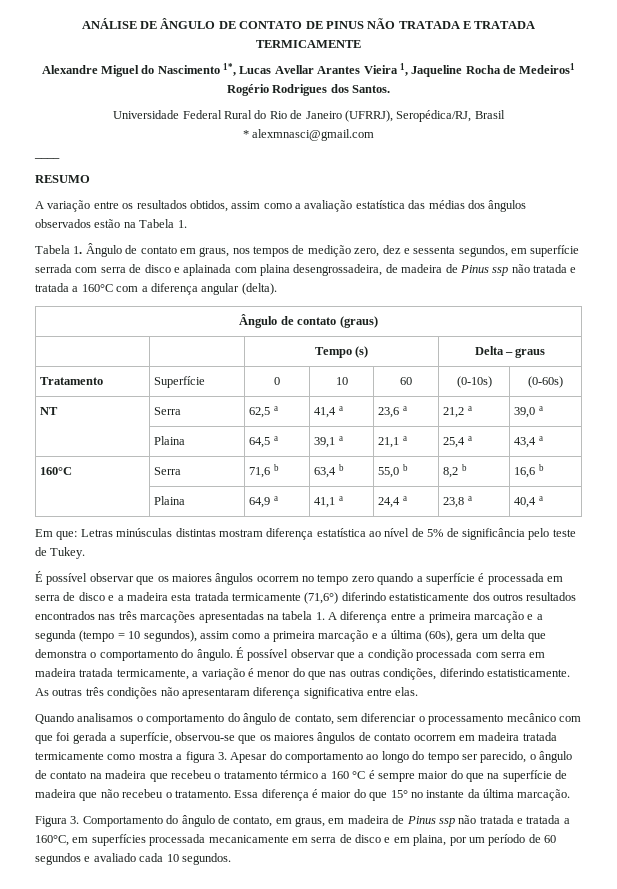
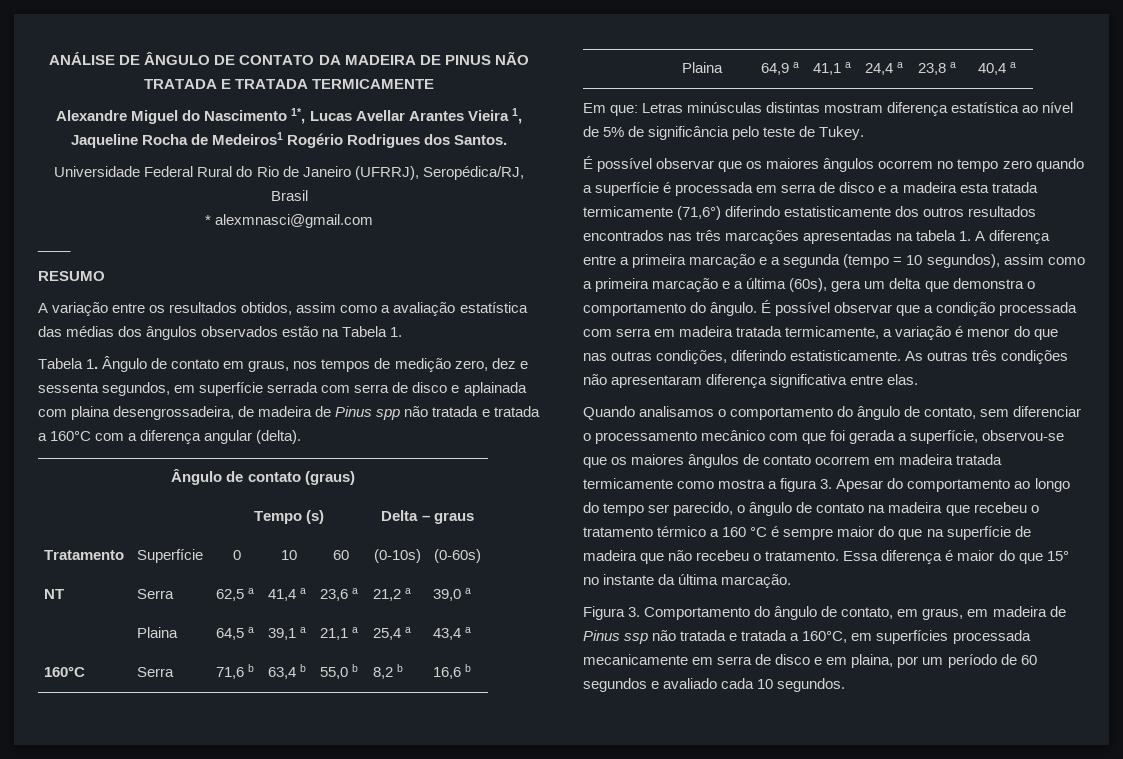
(303, 25) none -> [318,55,416,65] DA MADEIRA
[492,267,509,276] ssp -> [376,409,401,420] spp

